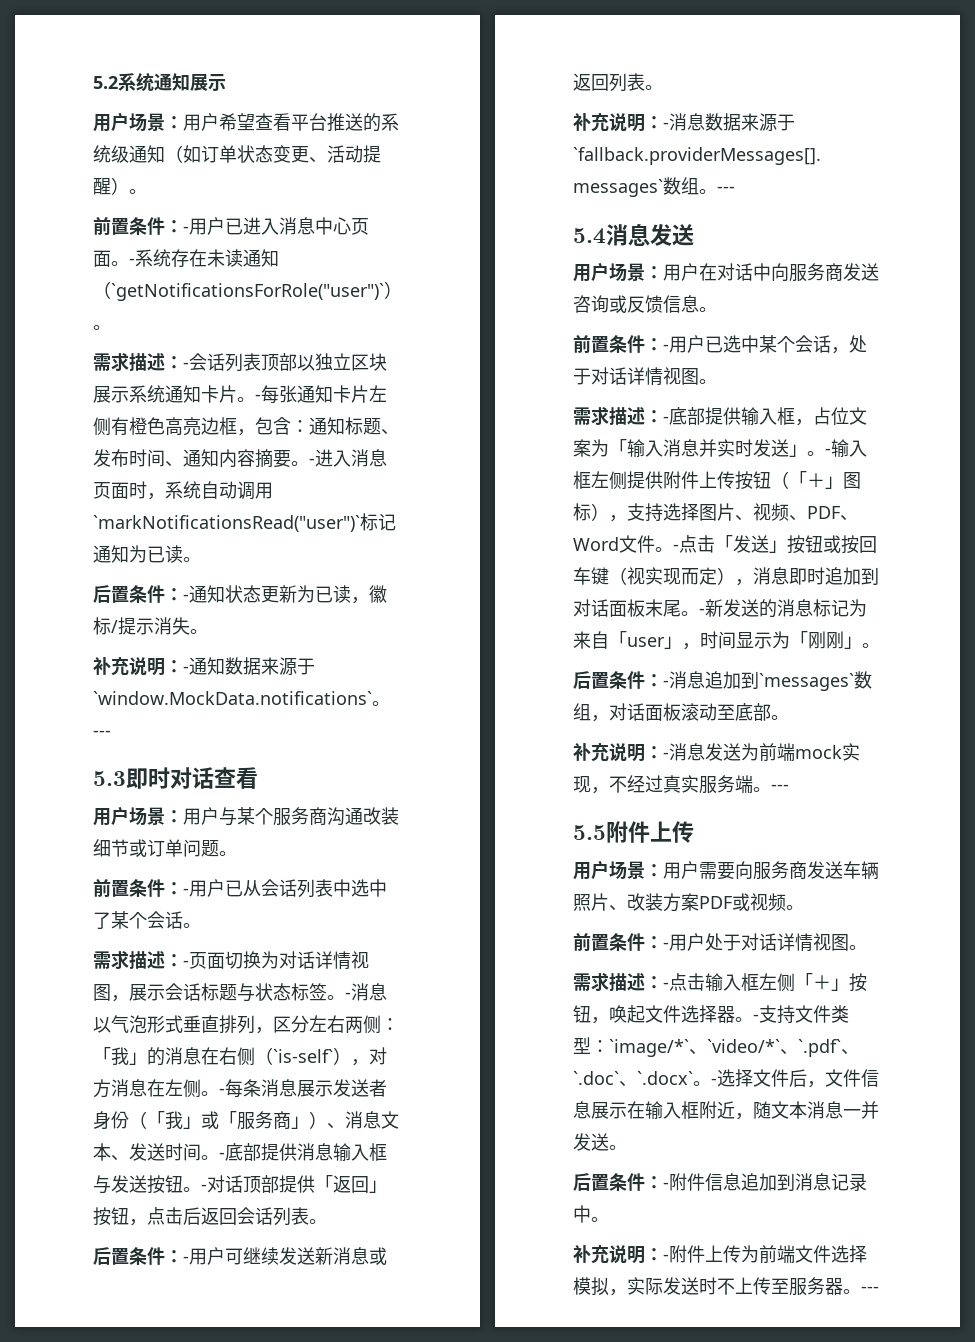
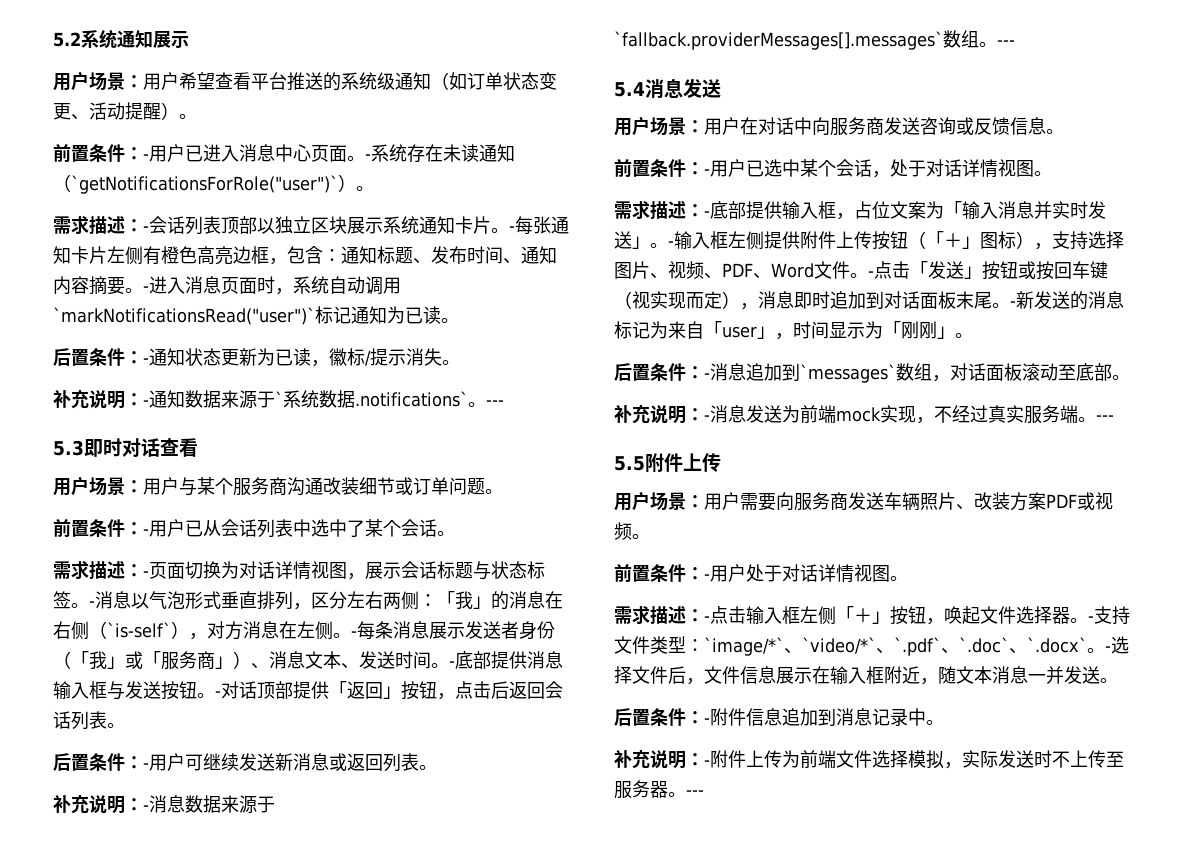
[93,691,372,705] `window.MockData.notifications` -> [275,390,468,408] `系统数据.notifications`

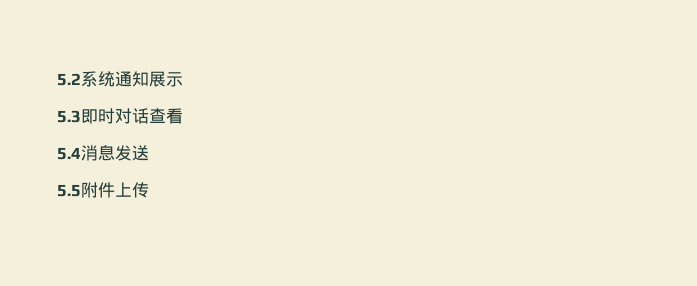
[53,71,557,91] [53,102,197,120] [53,144,515,163] [53,174,374,194] [53,215,569,235] [53,246,557,265] [53,276,401,295] [53,306,459,325] [53,348,460,367] [53,390,504,409] [53,438,198,457] [53,476,503,496] [53,519,455,538] [53,560,545,580] [53,591,563,610] [53,621,555,640] [53,651,563,670] [53,681,563,700] [53,711,125,730] [53,753,437,772] [53,795,275,814] [614,30,1015,50] [614,78,721,99] [614,116,1064,136] [614,159,1052,178] [614,200,1106,220] [614,231,1124,250] [614,261,1108,280] [614,291,1124,310] [614,321,973,340] [614,363,1130,383] [614,405,1114,424] [614,453,721,473] [614,491,1113,511] [614,522,650,540] [614,564,908,583] [614,605,1130,625] [614,636,1129,656] [614,666,1118,685] [614,708,944,726] [614,750,1124,769] [614,780,704,799] 用户场景：用户希望查看平台推送的系统级通知（如订单状态变更、活动提醒）。 // 前置条件：-用户已进入消息中心页面。-系统存在未读通知（`getNotificationsForRole("user")`）。 // 需求描述：-会话列表顶部以独立区块展示系统通知卡片。-每张通知卡片左侧有橙色高亮边框，包含：通知标题、发布时间、通知内容摘要。-进入消息页面时，系统自动调用`markNotificationsRead("user")`标记通知为已读。 // 后置条件：-通知状态更新为已读，徽标/提示消失。 // 补充说明：-通知数据来源于`系统数据.notifications`。--- // 5.3即时对话查看 // 用户场景：用户与某个服务商沟通改装细节或订单问题。 // 前置条件：-用户已从会话列表中选中了某个会话。 // 需求描述：-页面切换为对话详情视图，展示会话标题与状态标签。-消息以气泡形式垂直排列，区分左右两侧：「我」的消息在右侧（`is-self`），对方消息在左侧。-每条消息展示发送者身份（「我」或「服务商」）、消息文本、发送时间。-底部提供消息输入框与发送按钮。-对话顶部提供「返回」按钮，点击后返回会话列表。 // 后置条件：-用户可继续发送新消息或返回列表。 // 补充说明：-消息数据来源于`fallback.providerMessages[].messages`数组。--- // 5.4消息发送 // 用户场景：用户在对话中向服务商发送咨询或反馈信息。 // 前置条件：-用户已选中某个会话，处于对话详情视图。 // 需求描述：-底部提供输入框，占位文案为「输入消息并实时发送」。-输入框左侧提供附件上传按钮（「＋」图标），支持选择图片、视频、PDF、Word文件。-点击「发送」按钮或按回车键（视实现而定），消息即时追加到对话面板末尾。-新发送的消息标记为来自「user」，时间显示为「刚刚」。 // 后置条件：-消息追加到`messages`数组，对话面板滚动至底部。 // 补充说明：-消息发送为前端mock实现，不经过真实服务端。--- // 5.5附件上传 // 用户场景：用户需要向服务商发送车辆照片、改装方案PDF或视频。 // 前置条件：-用户处于对话详情视图。 // 需求描述：-点击输入框左侧「＋」按钮，唤起文件选择器。-支持文件类型：`image/*`、`video/*`、`.pdf`、`.doc`、`.docx`。-选择文件后，文件信息展示在输入框附近，随文本消息一并发送。 // 后置条件：-附件信息追加到消息记录中。 // 补充说明：-附件上传为前端文件选择模拟，实际发送时不上传至服务器。--- -> [57,108,183,124] [57,145,149,161] [57,182,149,198] 5.3即时对话查看 // 5.4消息发送 // 5.5附件上传

